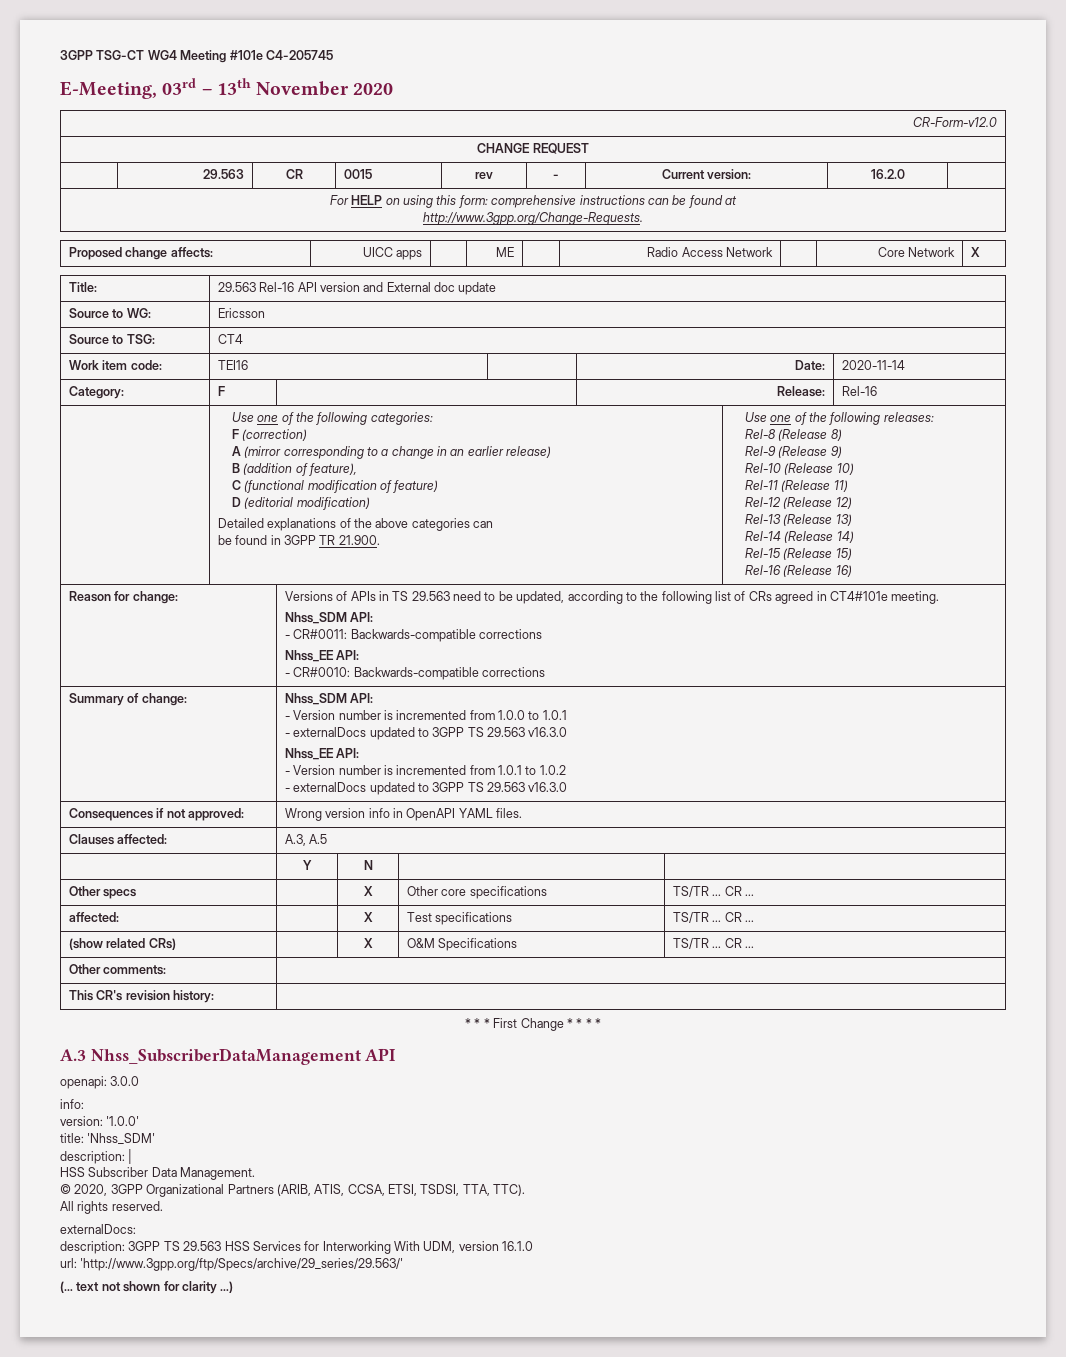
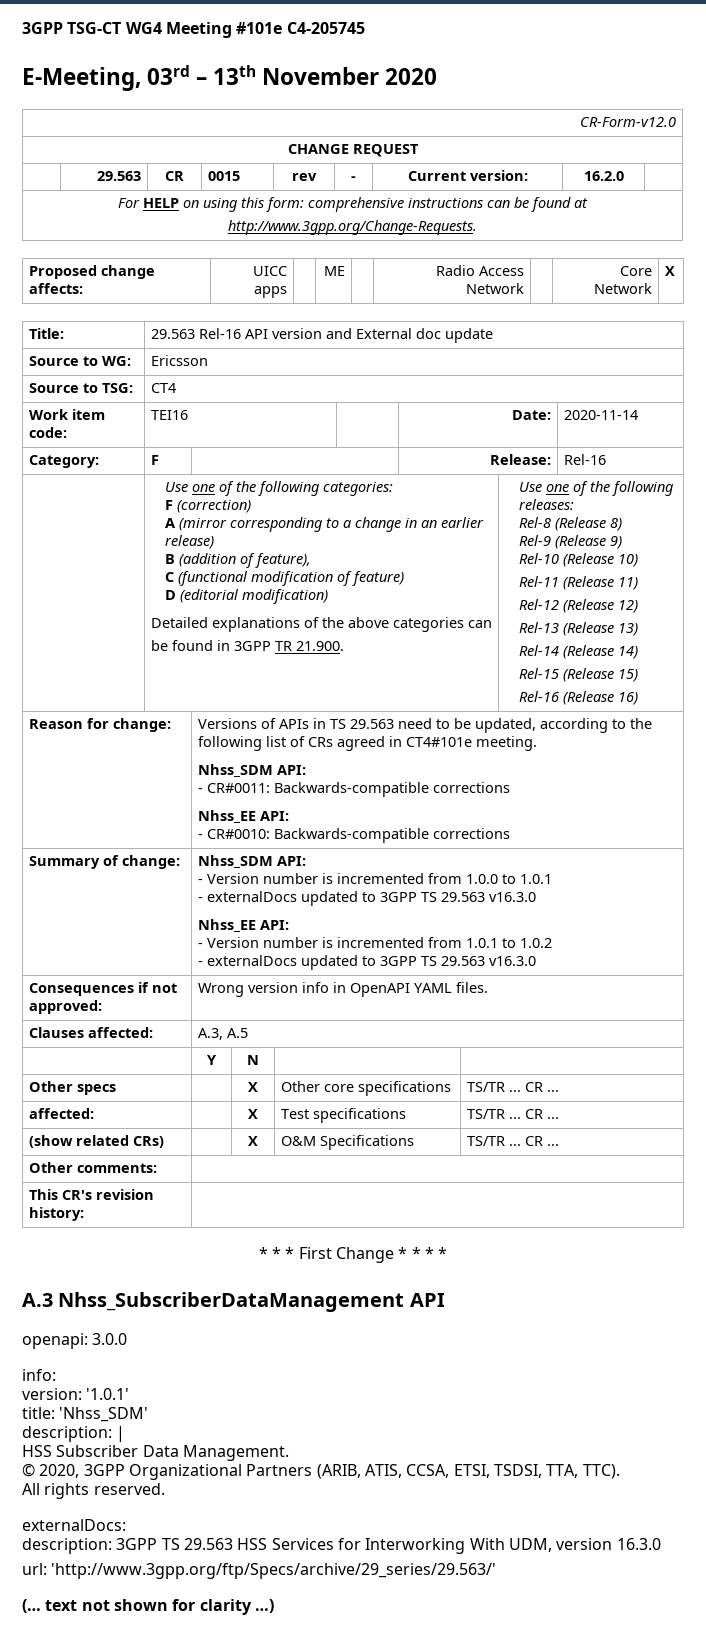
[106,1116,140,1126] '1.0.0' -> [86,1388,130,1400] '1.0.1'
[502,1241,534,1251] 16.1.0 -> [616,1538,661,1550] 16.3.0

